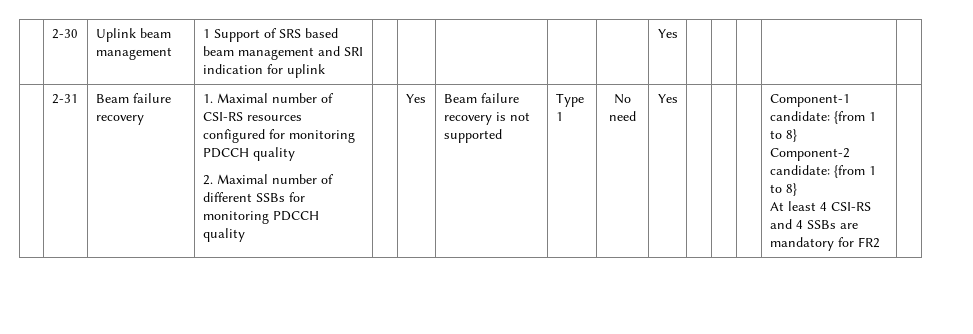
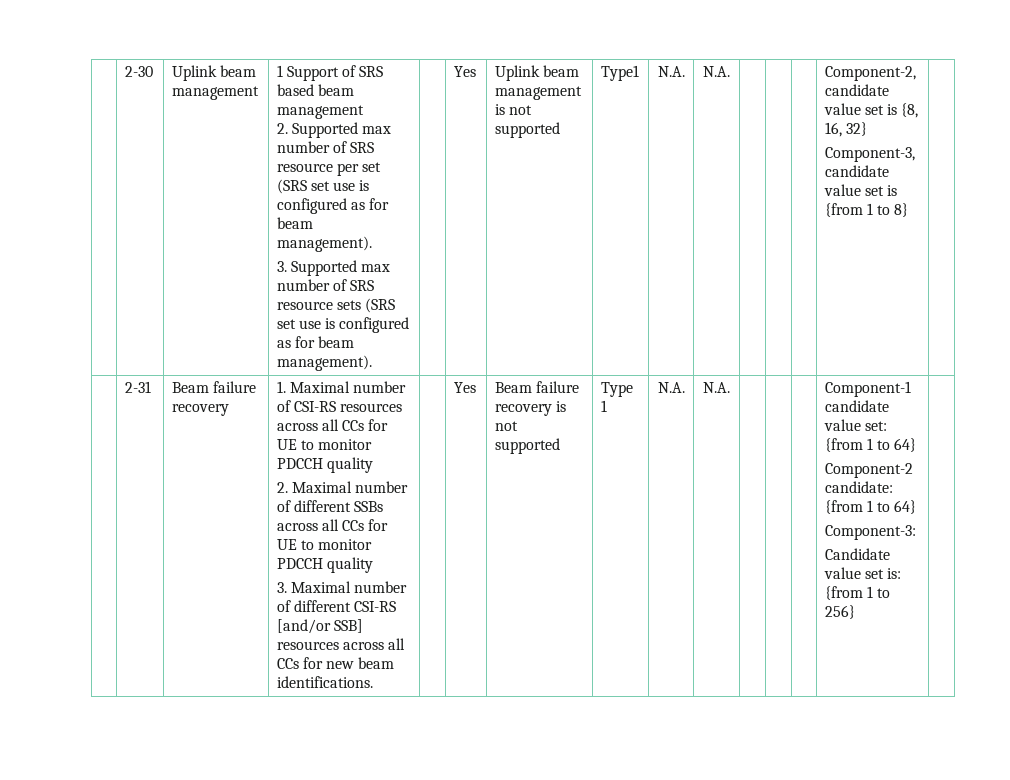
[317,46,363,56] [202,64,325,78] [657,29,678,38] and SRI indication for uplink | | | | | | Yes | | | | -> [276,122,392,138] [276,141,375,153] [276,162,382,176] [276,179,370,194] [276,198,390,214] [276,217,313,229] [276,236,372,252] [276,260,391,276] [276,279,375,291] [276,298,396,313] [276,317,410,333] [276,336,355,348] [276,355,372,371] [453,66,476,77] [494,65,579,81] [494,86,582,100] [494,104,532,115] [494,122,560,138] [600,65,639,81] [657,66,685,77] [703,66,730,77] [824,66,916,81] [824,84,889,96] [823,103,919,118] [824,122,867,137] [824,147,915,162] [824,165,889,177] [823,184,898,196] [824,203,909,217] // 2. Supported max number of SRS resource per set (SRS set use is configured as for beam management). // 3. Supported max number of SRS resource sets (SRS set use is configured as for beam management). | | Yes | Uplink beam management is not supported | Type1 | N.A. | N.A. | | | | Component-2, candidate value set is {8, 16, 32} // Component-3, candidate value set is {from 1 to 8}
[202,129,355,143] configured for monitoring -> [276,419,389,431] [276,439,373,450] across all CCs for UE to monitor
[288,192,305,202] [202,211,319,224] [202,228,245,242] for monitoring PDCCH quality -> [276,519,389,531] [276,539,373,550] [276,557,373,573] [276,581,408,593] [276,600,397,612] [276,619,363,634] [276,638,406,650] [276,657,395,669] [276,676,373,688] across all CCs for UE to monitor PDCCH quality // 3. Maximal number of different CSI-RS [and/or SSB] resources across all CCs for new beam identifications.
[614,94,631,104] [609,111,636,121] [657,94,678,103] [769,94,850,107] [769,111,876,124] [769,129,797,142] No need | Yes | | | | Component-1 candidate: {from 1 to 8} -> [657,382,685,393] [703,382,730,393] [824,381,911,397] [824,400,889,412] [823,419,887,431] [824,438,917,452] N.A. | N.A. | | | | Component-1 candidate value set: {from 1 to 64}
[785,183,797,196] [769,201,871,211] [769,219,858,229] [769,237,880,251] 8} // At least 4 CSI-RS and 4 SSBs are mandatory for FR2 -> [894,500,917,514] [824,525,916,540] [824,548,890,560] [823,567,902,579] [824,586,891,600] [824,605,855,619] 64} // Component-3: // Candidate value set is: {from 1 to 256}

